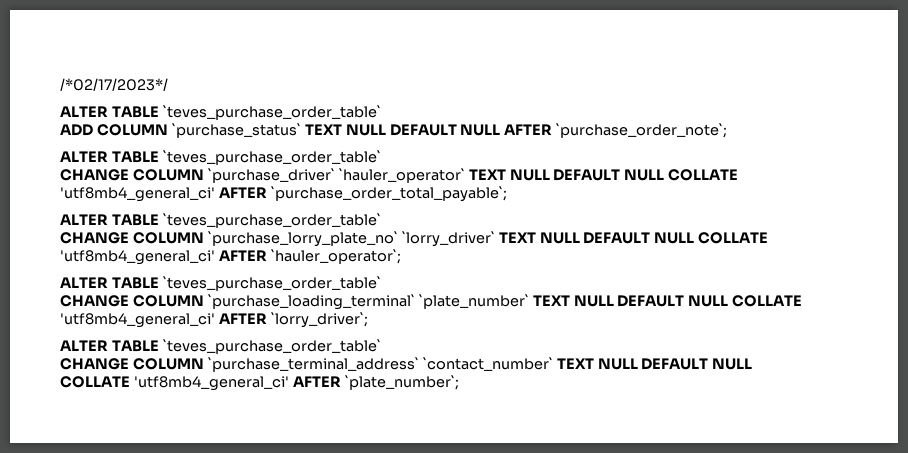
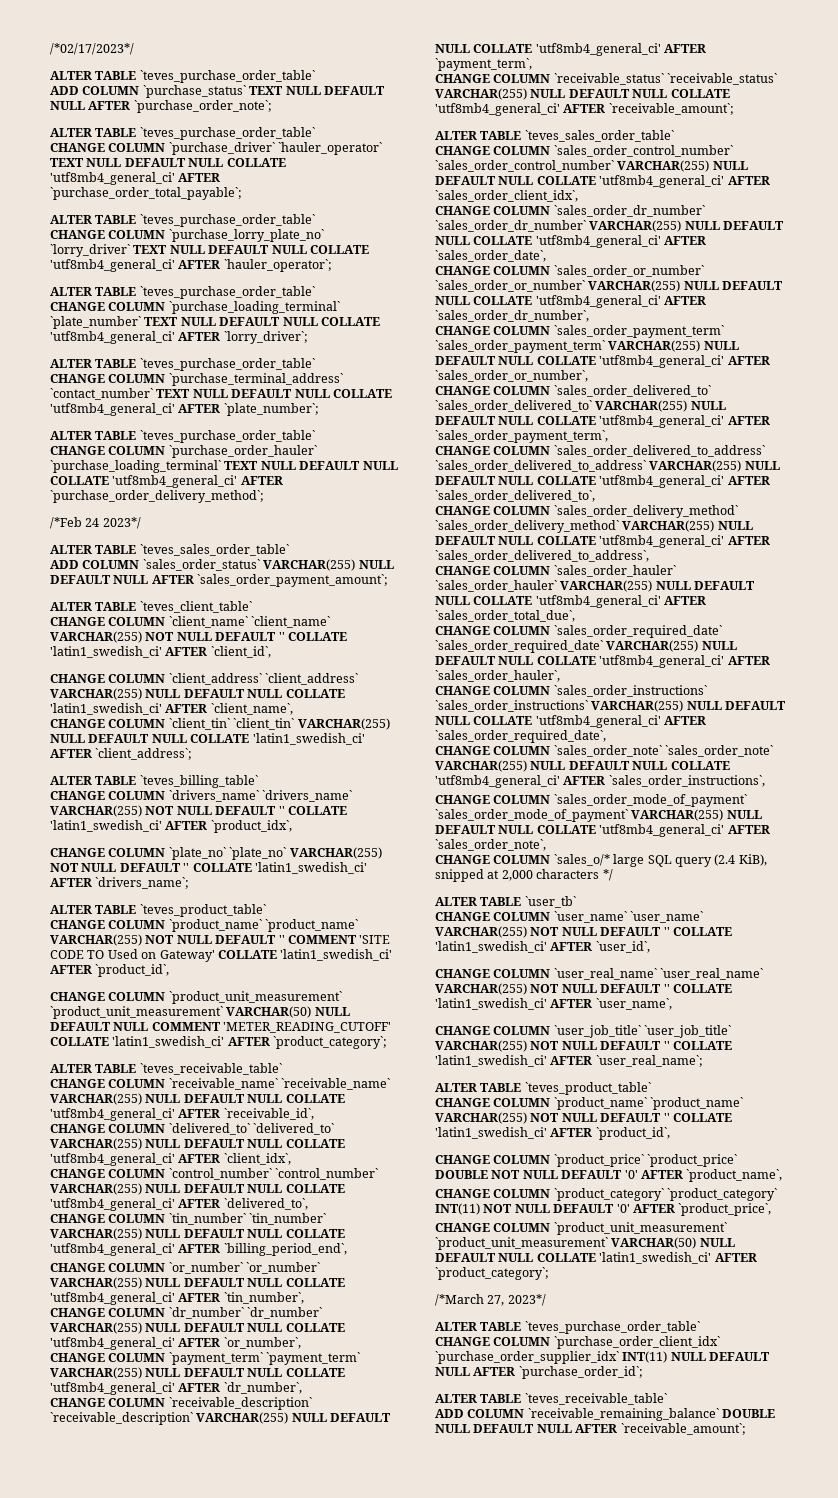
(459, 382) none -> [50,430,315,443] [50,445,317,458] [50,460,398,473] [50,475,283,488] [50,490,264,503] [50,517,141,529] [50,544,289,556] [50,559,394,571] [50,574,389,587] [50,601,252,613] [50,616,331,628] [50,631,347,643] [50,646,271,658] [50,673,359,685] [50,688,345,700] [50,703,293,715] [50,718,390,730] [50,733,365,745] [50,748,193,760] [50,775,258,788] [50,790,353,802] [50,805,347,817] [50,820,292,833] [50,847,382,860] [50,862,367,874] [50,877,190,889] [50,904,266,917] [50,919,359,932] [50,934,391,946] [50,949,393,962] [50,964,170,977] [50,991,342,1004] [50,1006,350,1019] [50,1022,392,1033] [50,1036,388,1049] [50,1063,282,1075] [50,1078,391,1090] [50,1093,345,1105] [50,1108,314,1121] [50,1123,335,1135] [50,1138,345,1150] [50,1153,291,1166] [50,1168,379,1180] [50,1183,345,1195] [50,1198,308,1211] [50,1213,327,1225] [50,1228,345,1240] [50,1243,347,1256] [50,1262,321,1274] [50,1277,345,1289] [50,1292,304,1305] [50,1307,323,1319] [50,1322,345,1334] [50,1337,301,1350] [50,1352,361,1365] [50,1367,345,1379] [50,1382,302,1395] [50,1397,312,1410] [50,1412,392,1425] [435,43,707,56] [435,58,532,71] [435,73,778,85] [435,88,730,100] [435,103,734,116] [435,130,674,142] [435,145,733,157] [435,160,748,172] [435,175,770,188] [435,190,578,202] [435,205,705,217] [435,220,785,232] [435,235,707,248] [435,250,546,262] [435,265,704,277] [435,280,784,292] [435,295,707,308] [435,310,589,322] [435,325,724,338] [435,340,739,353] [435,355,770,368] [435,370,588,382] [435,385,711,397] [435,400,726,412] [435,415,770,428] [435,430,608,443] [435,445,765,457] [435,460,780,472] [435,475,770,488] [435,490,595,502] [435,505,738,518] [435,520,753,533] [435,535,770,548] [435,550,649,562] [435,565,676,577] [435,580,756,592] [435,595,707,608] [435,610,575,622] [435,625,722,638] [435,640,737,653] [435,655,770,668] [435,670,560,682] [435,685,707,697] [435,700,787,712] [435,715,707,728] [435,730,606,743] [435,745,774,757] [435,760,730,772] [435,775,765,788] [435,794,747,807] [435,809,762,822] [435,824,770,837] [435,839,546,851] [435,854,767,867] [435,869,613,882] [435,896,576,908] [435,911,704,923] [435,926,732,938] [435,941,650,953] [435,968,764,980] [435,983,732,995] [435,998,672,1010] [435,1025,732,1038] [435,1040,732,1052] [435,1055,703,1067] [435,1082,651,1095] [435,1097,744,1110] [435,1112,732,1124] [435,1127,670,1140] [435,1154,738,1167] [435,1169,783,1182] [435,1188,778,1201] [435,1203,772,1216] [435,1222,727,1235] [435,1237,735,1250] [435,1252,757,1264] [435,1267,549,1280] [435,1294,546,1306] [435,1321,700,1334] [435,1336,720,1349] [435,1351,771,1364] [435,1366,643,1379] [435,1393,667,1405] [435,1408,776,1421] [435,1423,746,1435] // ALTER TABLE `teves_purchase_order_table` // CHANGE COLUMN `purchase_order_hauler` `purchase_loading_terminal` TEXT NULL DEFAULT NULL COLLATE 'utf8mb4_general_ci' AFTER `purchase_order_delivery_method`; // /*Feb 24 2023*/ // ALTER TABLE `teves_sales_order_table` // ADD COLUMN `sales_order_status` VARCHAR(255) NULL DEFAULT NULL AFTER `sales_order_payment_amount`; // ALTER TABLE `teves_client_table` // CHANGE COLUMN `client_name` `client_name` VARCHAR(255) NOT NULL DEFAULT '' COLLATE 'latin1_swedish_ci' AFTER `client_id`, // CHANGE COLUMN `client_address` `client_address` VARCHAR(255) NULL DEFAULT NULL COLLATE 'latin1_swedish_ci' AFTER `client_name`, // CHANGE COLUMN `client_tin` `client_tin` VARCHAR(255) NULL DEFAULT NULL COLLATE 'latin1_swedish_ci' AFTER `client_address`; // ALTER TABLE `teves_billing_table` // CHANGE COLUMN `drivers_name` `drivers_name` VARCHAR(255) NOT NULL DEFAULT '' COLLATE 'latin1_swedish_ci' AFTER `product_idx`, // CHANGE COLUMN `plate_no` `plate_no` VARCHAR(255) NOT NULL DEFAULT '' COLLATE 'latin1_swedish_ci' AFTER `drivers_name`; // ALTER TABLE `teves_product_table` // CHANGE COLUMN `product_name` `product_name` VARCHAR(255) NOT NULL DEFAULT '' COMMENT 'SITE CODE TO Used on Gateway' COLLATE 'latin1_swedish_ci' AFTER `product_id`, // CHANGE COLUMN `product_unit_measurement` `product_unit_measurement` VARCHAR(50) NULL DEFAULT NULL COMMENT 'METER_READING_CUTOFF' COLLATE 'latin1_swedish_ci' AFTER `product_category`; // ALTER TABLE `teves_receivable_table` // CHANGE COLUMN `receivable_name` `receivable_name` VARCHAR(255) NULL DEFAULT NULL COLLATE 'utf8mb4_general_ci' AFTER `receivable_id`, // CHANGE COLUMN `delivered_to` `delivered_to` VARCHAR(255) NULL DEFAULT NULL COLLATE 'utf8mb4_general_ci' AFTER `client_idx`, // CHANGE COLUMN `control_number` `control_number` VARCHAR(255) NULL DEFAULT NULL COLLATE 'utf8mb4_general_ci' AFTER `delivered_to`, // CHANGE COLUMN `tin_number` `tin_number` VARCHAR(255) NULL DEFAULT NULL COLLATE 'utf8mb4_general_ci' AFTER `billing_period_end`, // CHANGE COLUMN `or_number` `or_number` VARCHAR(255) NULL DEFAULT NULL COLLATE 'utf8mb4_general_ci' AFTER `tin_number`, // CHANGE COLUMN `dr_number` `dr_number` VARCHAR(255) NULL DEFAULT NULL COLLATE 'utf8mb4_general_ci' AFTER `or_number`, // CHANGE COLUMN `payment_term` `payment_term` VARCHAR(255) NULL DEFAULT NULL COLLATE 'utf8mb4_general_ci' AFTER `dr_number`, // CHANGE COLUMN `receivable_description` `receivable_description` VARCHAR(255) NULL DEFAULT NULL COLLATE 'utf8mb4_general_ci' AFTER `payment_term`, // CHANGE COLUMN `receivable_status` `receivable_status` VARCHAR(255) NULL DEFAULT NULL COLLATE 'utf8mb4_general_ci' AFTER `receivable_amount`; // ALTER TABLE `teves_sales_order_table` // CHANGE COLUMN `sales_order_control_number` `sales_order_control_number` VARCHAR(255) NULL DEFAULT NULL COLLATE 'utf8mb4_general_ci' AFTER `sales_order_client_idx`, // CHANGE COLUMN `sales_order_dr_number` `sales_order_dr_number` VARCHAR(255) NULL DEFAULT NULL COLLATE 'utf8mb4_general_ci' AFTER `sales_order_date`, // CHANGE COLUMN `sales_order_or_number` `sales_order_or_number` VARCHAR(255) NULL DEFAULT NULL COLLATE 'utf8mb4_general_ci' AFTER `sales_order_dr_number`, // CHANGE COLUMN `sales_order_payment_term` `sales_order_payment_term` VARCHAR(255) NULL DEFAULT NULL COLLATE 'utf8mb4_general_ci' AFTER `sales_order_or_number`, // CHANGE COLUMN `sales_order_delivered_to` `sales_order_delivered_to` VARCHAR(255) NULL DEFAULT NULL COLLATE 'utf8mb4_general_ci' AFTER `sales_order_payment_term`, // CHANGE COLUMN `sales_order_delivered_to_address` `sales_order_delivered_to_address` VARCHAR(255) NULL DEFAULT NULL COLLATE 'utf8mb4_general_ci' AFTER `sales_order_delivered_to`, // CHANGE COLUMN `sales_order_delivery_method` `sales_order_delivery_method` VARCHAR(255) NULL DEFAULT NULL COLLATE 'utf8mb4_general_ci' AFTER `sales_order_delivered_to_address`, // CHANGE COLUMN `sales_order_hauler` `sales_order_hauler` VARCHAR(255) NULL DEFAULT NULL COLLATE 'utf8mb4_general_ci' AFTER `sales_order_total_due`, // CHANGE COLUMN `sales_order_required_date` `sales_order_required_date` VARCHAR(255) NULL DEFAULT NULL COLLATE 'utf8mb4_general_ci' AFTER `sales_order_hauler`, // CHANGE COLUMN `sales_order_instructions` `sales_order_instructions` VARCHAR(255) NULL DEFAULT NULL COLLATE 'utf8mb4_general_ci' AFTER `sales_order_required_date`, // CHANGE COLUMN `sales_order_note` `sales_order_note` VARCHAR(255) NULL DEFAULT NULL COLLATE 'utf8mb4_general_ci' AFTER `sales_order_instructions`, // CHANGE COLUMN `sales_order_mode_of_payment` `sales_order_mode_of_payment` VARCHAR(255) NULL DEFAULT NULL COLLATE 'utf8mb4_general_ci' AFTER `sales_order_note`, // CHANGE COLUMN `sales_o/* large SQL query (2.4 KiB), snipped at 2,000 characters */ // ALTER TABLE `user_tb` // CHANGE COLUMN `user_name` `user_name` VARCHAR(255) NOT NULL DEFAULT '' COLLATE 'latin1_swedish_ci' AFTER `user_id`, // CHANGE COLUMN `user_real_name` `user_real_name` VARCHAR(255) NOT NULL DEFAULT '' COLLATE 'latin1_swedish_ci' AFTER `user_name`, // CHANGE COLUMN `user_job_title` `user_job_title` VARCHAR(255) NOT NULL DEFAULT '' COLLATE 'latin1_swedish_ci' AFTER `user_real_name`; // ALTER TABLE `teves_product_table` // CHANGE COLUMN `product_name` `product_name` VARCHAR(255) NOT NULL DEFAULT '' COLLATE 'latin1_swedish_ci' AFTER `product_id`, // CHANGE COLUMN `product_price` `product_price` DOUBLE NOT NULL DEFAULT '0' AFTER `product_name`, // CHANGE COLUMN `product_category` `product_category` INT(11) NOT NULL DEFAULT '0' AFTER `product_price`, // CHANGE COLUMN `product_unit_measurement` `product_unit_measurement` VARCHAR(50) NULL DEFAULT NULL COLLATE 'latin1_swedish_ci' AFTER `product_category`; // /*March 27, 2023*/ // ALTER TABLE `teves_purchase_order_table` // CHANGE COLUMN `purchase_order_client_idx` `purchase_order_supplier_idx` INT(11) NULL DEFAULT NULL AFTER `purchase_order_id`; // ALTER TABLE `teves_receivable_table` // ADD COLUMN `receivable_remaining_balance` DOUBLE NULL DEFAULT NULL AFTER `receivable_amount`;

